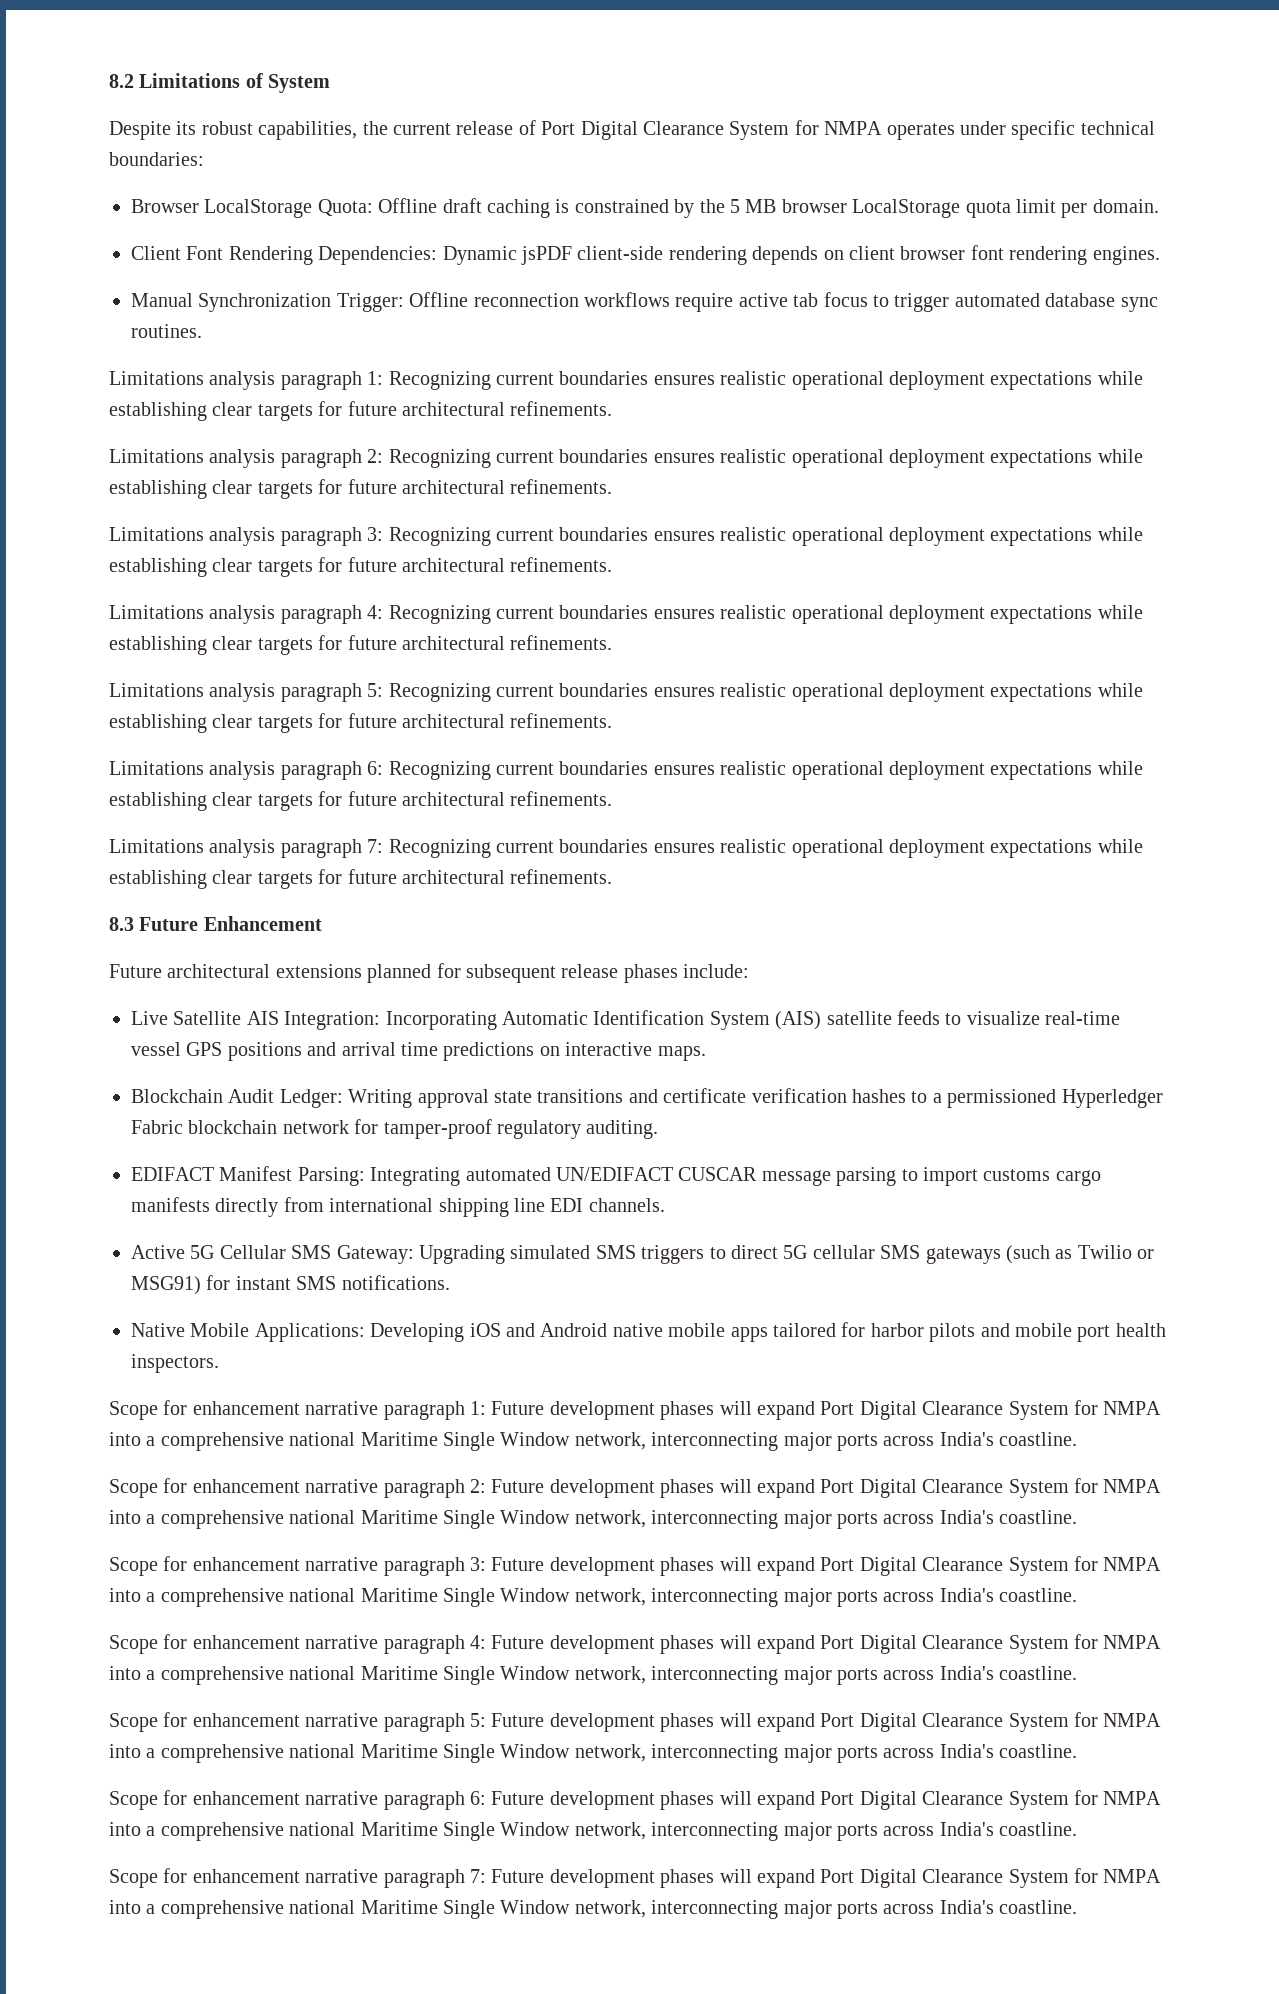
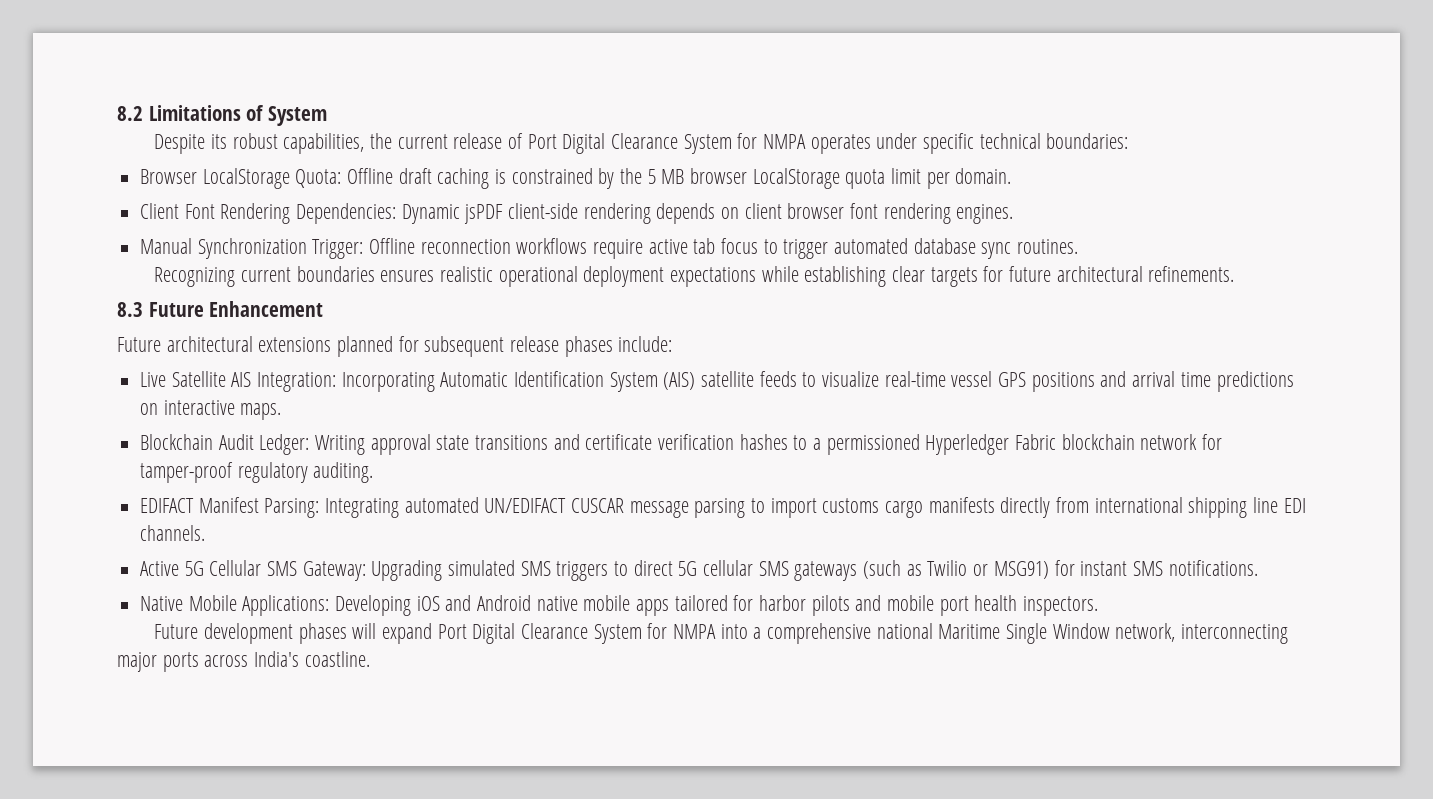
[109,371,1143,390] [109,401,613,421] [109,449,1143,468] [109,479,613,499] [109,527,1143,546] [109,557,613,577] [109,605,1143,624] [109,635,613,655] [109,683,1143,702] [109,713,613,733] [109,761,1143,780] [109,791,613,811] [109,839,384,858] Limitations analysis paragraph 1: Recognizing current boundaries ensures realistic operational deployment expectations while establishing clear targets for future architectural refinements. // Limitations analysis paragraph 2: Recognizing current boundaries ensures realistic operational deployment expectations while establishing clear targets for future architectural refinements. // Limitations analysis paragraph 3: Recognizing current boundaries ensures realistic operational deployment expectations while establishing clear targets for future architectural refinements. // Limitations analysis paragraph 4: Recognizing current boundaries ensures realistic operational deployment expectations while establishing clear targets for future architectural refinements. // Limitations analysis paragraph 5: Recognizing current boundaries ensures realistic operational deployment expectations while establishing clear targets for future architectural refinements. // Limitations analysis paragraph 6: Recognizing current boundaries ensures realistic operational deployment expectations while establishing clear targets for future architectural refinements. // Limitations analysis paragraph 7: -> (1079, 246) none
[109,1400,486,1420] Scope for enhancement narrative paragraph 1: -> (1099, 606) none
[109,1478,1162,1498] [109,1510,1078,1529] [109,1556,1162,1576] [109,1588,1078,1607] [109,1634,1162,1654] [109,1666,1078,1685] [109,1712,1162,1732] [109,1744,1078,1763] [109,1790,1162,1810] [109,1822,1078,1841] [109,1868,1162,1888] [109,1900,1078,1919] // Scope for enhancement narrative paragraph 2: Future development phases will expand Port Digital Clearance System for NMPA into a comprehensive national Maritime Single Window network, interconnecting major ports across India's coastline. // Scope for enhancement narrative paragraph 3: Future development phases will expand Port Digital Clearance System for NMPA into a comprehensive national Maritime Single Window network, interconnecting major ports across India's coastline. // Scope for enhancement narrative paragraph 4: Future development phases will expand Port Digital Clearance System for NMPA into a comprehensive national Maritime Single Window network, interconnecting major ports across India's coastline. // Scope for enhancement narrative paragraph 5: Future development phases will expand Port Digital Clearance System for NMPA into a comprehensive national Maritime Single Window network, interconnecting major ports across India's coastline. // Scope for enhancement narrative paragraph 6: Future development phases will expand Port Digital Clearance System for NMPA into a comprehensive national Maritime Single Window network, interconnecting major ports across India's coastline. // Scope for enhancement narrative paragraph 7: Future development phases will expand Port Digital Clearance System for NMPA into a comprehensive national Maritime Single Window network, interconnecting major ports across India's coastline. -> (370, 659) none

